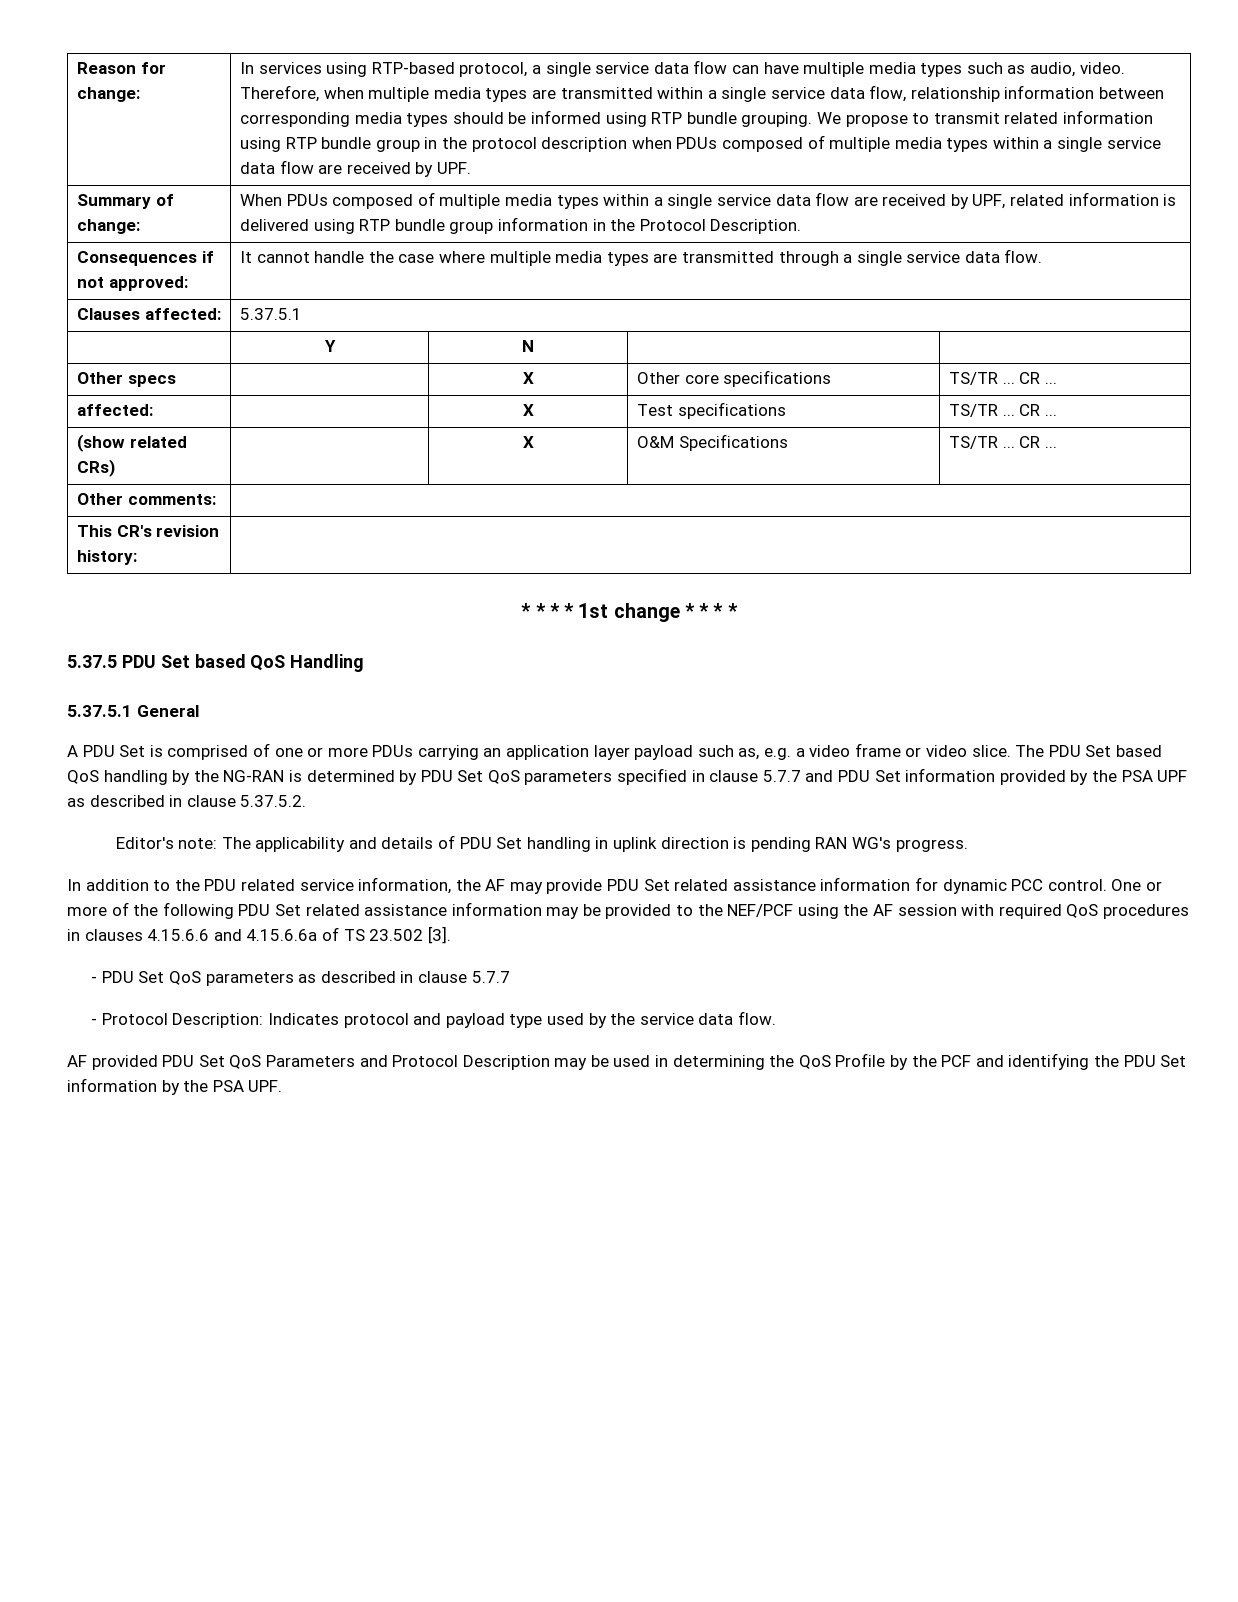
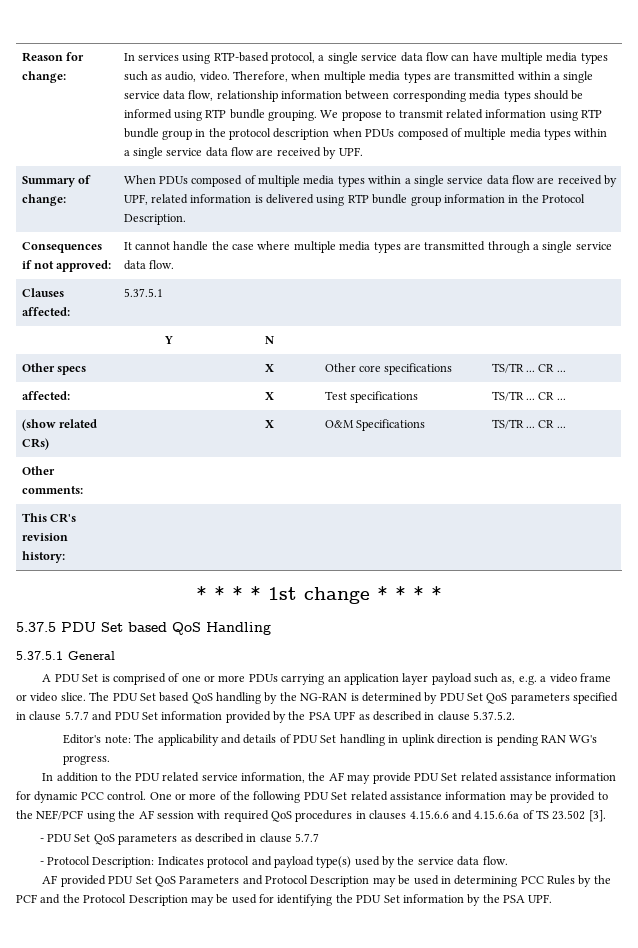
[509,1014,543,1028] type -> [316,856,352,868] type(s)
[769,1053,886,1069] the QoS Profile -> [520,875,576,885] PCC Rules
(1004, 1061) none -> [62,894,274,906] the Protocol Description may be used for

